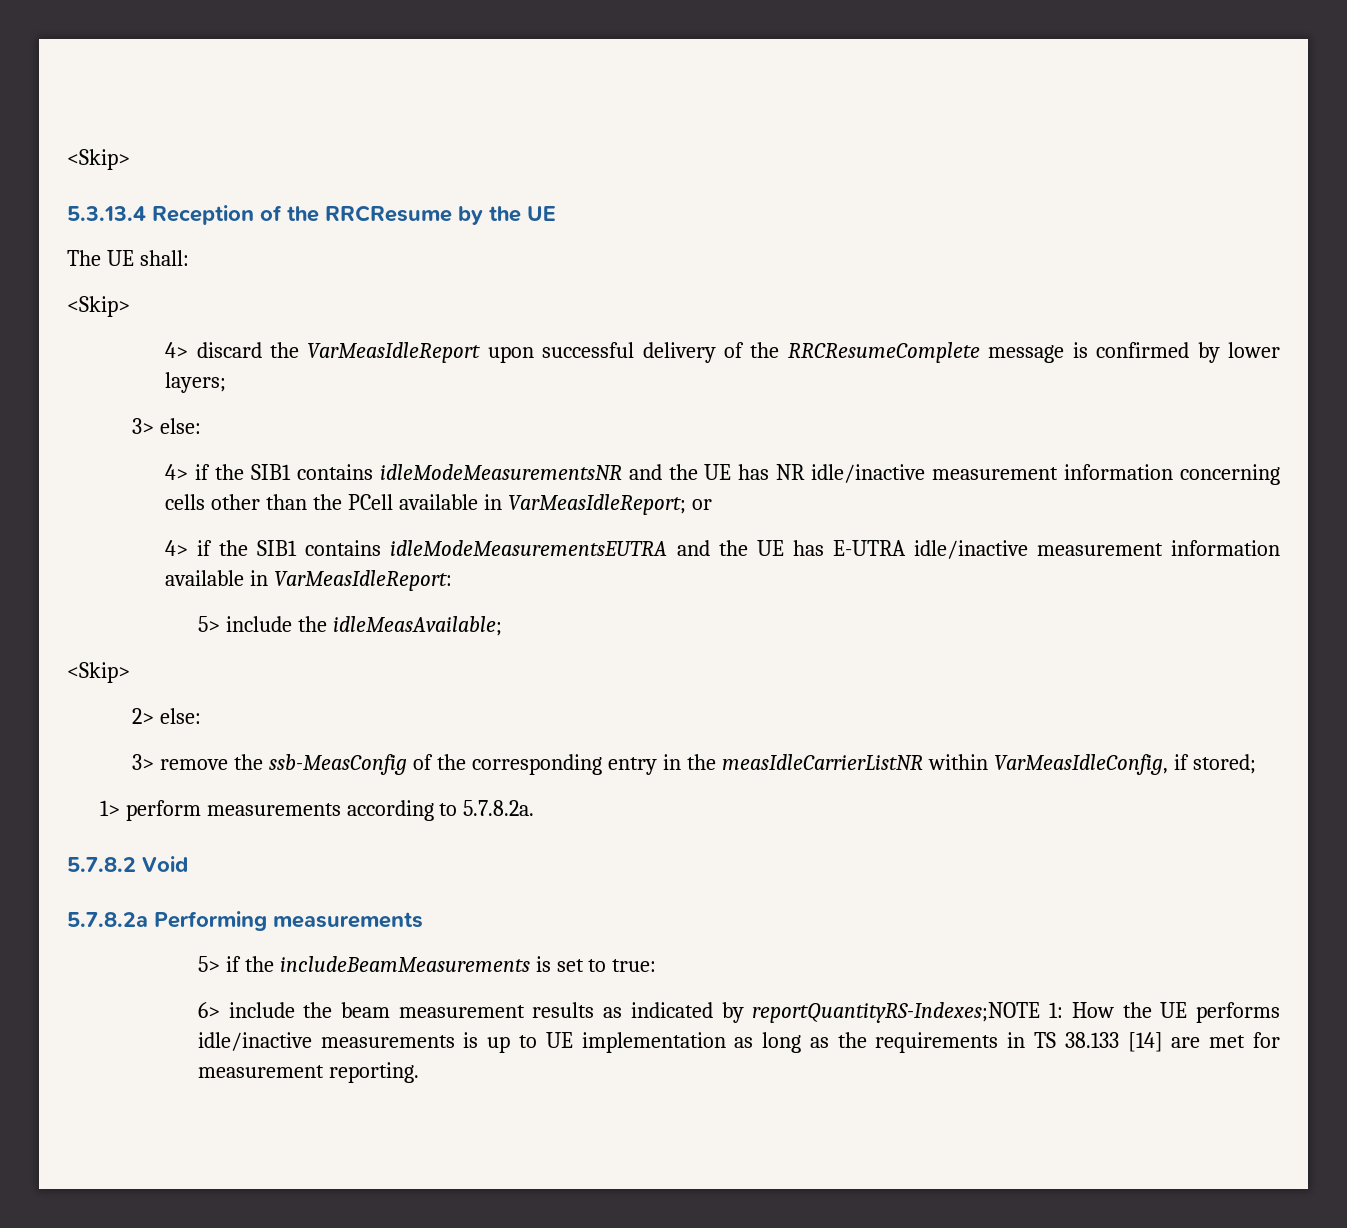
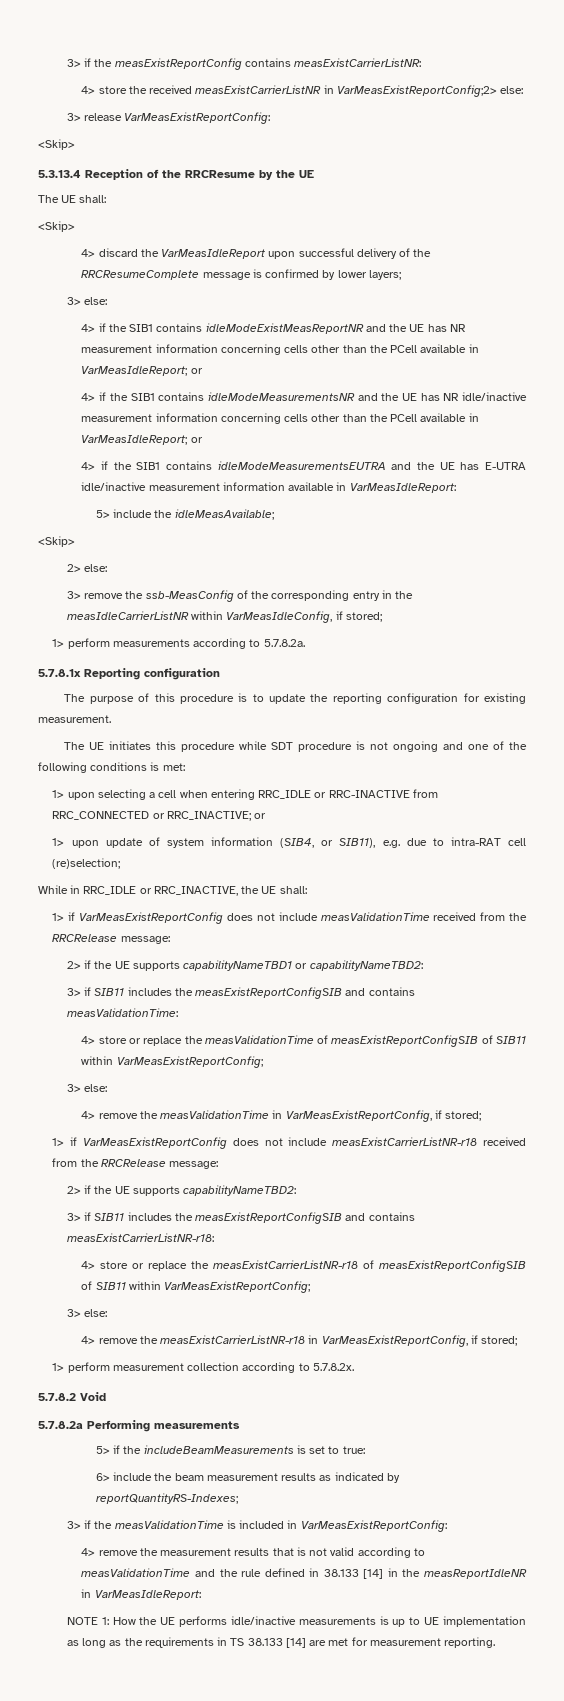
(67, 159) none -> [66,58,422,70] [81,85,524,97] [66,112,271,124] 3> if the measExistReportConfig contains measExistCarrierListNR: // 4> store the received measExistCarrierListNR in VarMeasExistReportConfig;2> else: // 3> release VarMeasExistReportConfig: //
(202, 426) none -> [81,323,466,334] [81,344,479,355] [81,366,203,376] // 4> if the SIB1 contains idleModeExistMeasReportNR and the UE has NR measurement information concerning cells other than the PCell available in VarMeasIdleReport; or
(535, 808) none -> [38,668,220,680] [64,693,527,704] [38,715,111,723] [64,741,528,752] [38,762,185,773] [52,789,438,800] [52,811,267,821] [52,837,527,848] [52,858,121,869] [38,885,307,896] [52,912,527,924] [52,934,170,944] [66,960,423,971] [66,987,415,999] [66,1008,178,1017] [81,1035,526,1047] [81,1056,263,1068] [66,1084,108,1092] [81,1110,482,1122] [52,1137,526,1149] [52,1158,219,1169] [66,1185,297,1196] [66,1212,415,1224] [66,1233,214,1242] [81,1260,526,1272] [81,1281,311,1293] [66,1309,108,1317] [81,1335,518,1347] [52,1362,354,1373] // 5.7.8.1x Reporting configuration // The purpose of this procedure is to update the reporting configuration for existing measurement. // The UE initiates this procedure while SDT procedure is not ongoing and one of the following conditions is met: // 1> upon selecting a cell when entering RRC_IDLE or RRC-INACTIVE from RRC_CONNECTED or RRC_INACTIVE; or // 1> upon update of system information (SIB4, or SIB11), e.g. due to intra-RAT cell (re)selection; // While in RRC_IDLE or RRC_INACTIVE, the UE shall: // 1> if VarMeasExistReportConfig does not include measValidationTime received from the RRCRelease message: // 2> if the UE supports capabilityNameTBD1 or capabilityNameTBD2: // 3> if SIB11 includes the measExistReportConfigSIB and contains measValidationTime: // 4> store or replace the measValidationTime of measExistReportConfigSIB of SIB11 within VarMeasExistReportConfig; // 3> else: // 4> remove the measValidationTime in VarMeasExistReportConfig, if stored; // 1> if VarMeasExistReportConfig does not include measExistCarrierListNR-r18 received from the RRCRelease message: // 2> if the UE supports capabilityNameTBD2: // 3> if SIB11 includes the measExistReportConfigSIB and contains measExistCarrierListNR-r18: // 4> store or replace the measExistCarrierListNR-r18 of measExistReportConfigSIB of SIB11 within VarMeasExistReportConfig; // 3> else: // 4> remove the measExistCarrierListNR-r18 in VarMeasExistReportConfig, if stored; // 1> perform measurement collection according to 5.7.8.2x.
[752,1002,1041,1023] reportQuantityRS-Indexes;NOTE -> [95,1493,238,1504] [66,1520,447,1532] [81,1547,425,1558] [81,1568,527,1579] [81,1589,201,1600] [66,1617,98,1625] reportQuantityRS-Indexes; // 3> if the measValidationTime is included in VarMeasExistReportConfig: // 4> remove the measurement results that is not valid according to measValidationTime and the rule defined in 38.133 [14] in the measReportIdleNR in VarMeasIdleReport: // NOTE

